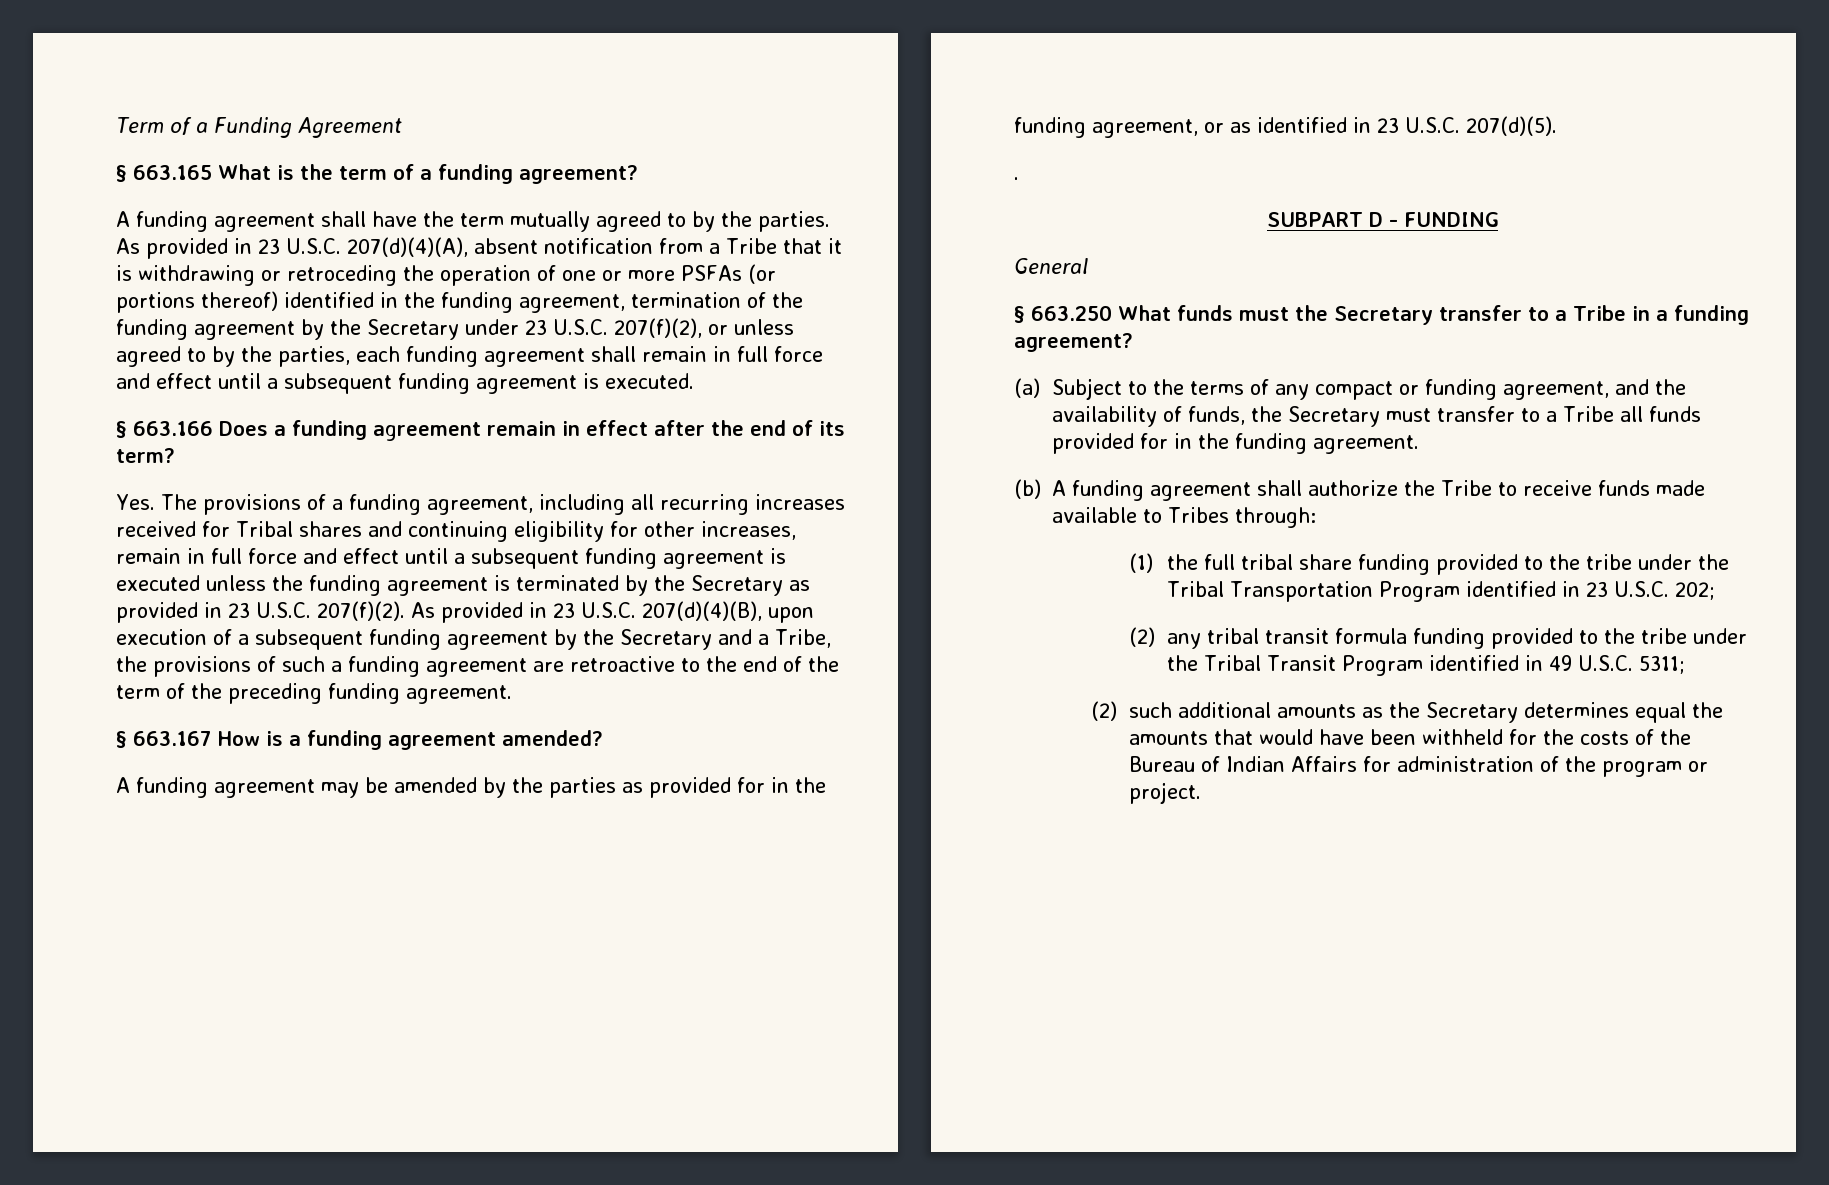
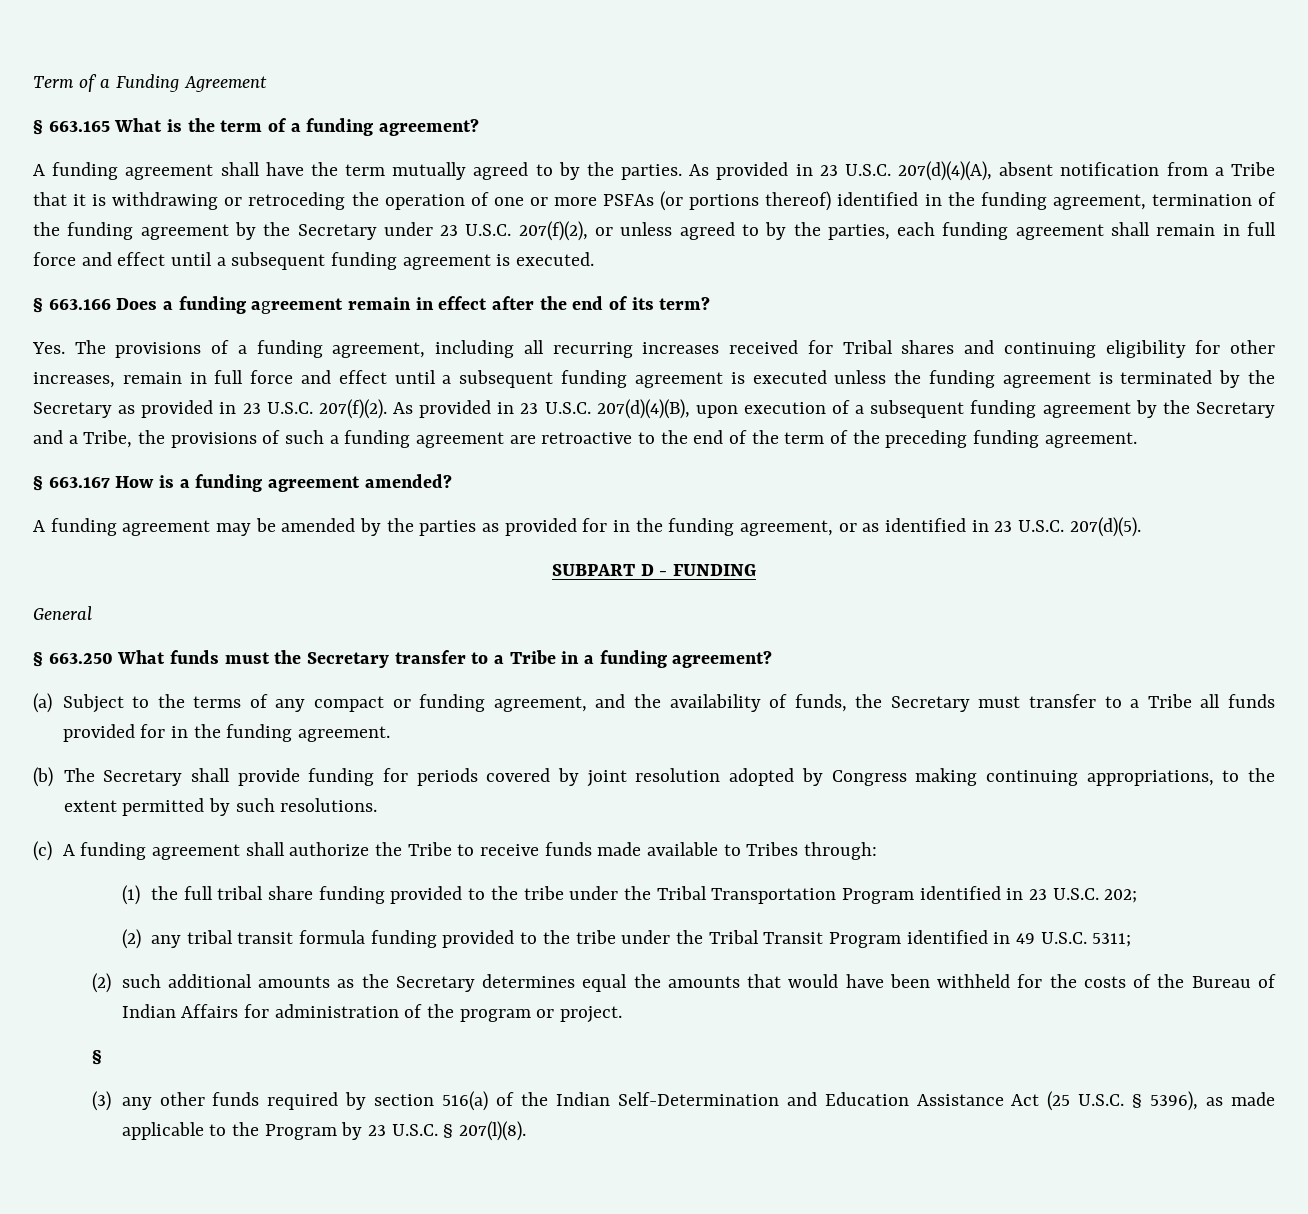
[1014,177,1019,180] // . -> (1141, 527) none
(1041, 489) none -> [63,768,1275,787] [63,798,378,816] [33,841,52,861] The Secretary shall provide funding for periods covered by joint resolution adopted by Congress making continuing appropriations, to the extent permitted by such resolutions. // (c)
(1201, 793) none -> [92,1050,103,1065] [92,1091,1275,1111] [121,1121,526,1141] // § // (3) any other funds required by section 516(a) of the Indian Self-Determination and Education Assistance Act (25 U.S.C. § 5396), as made applicable to the Program by 23 U.S.C. § 207(l)(8).

